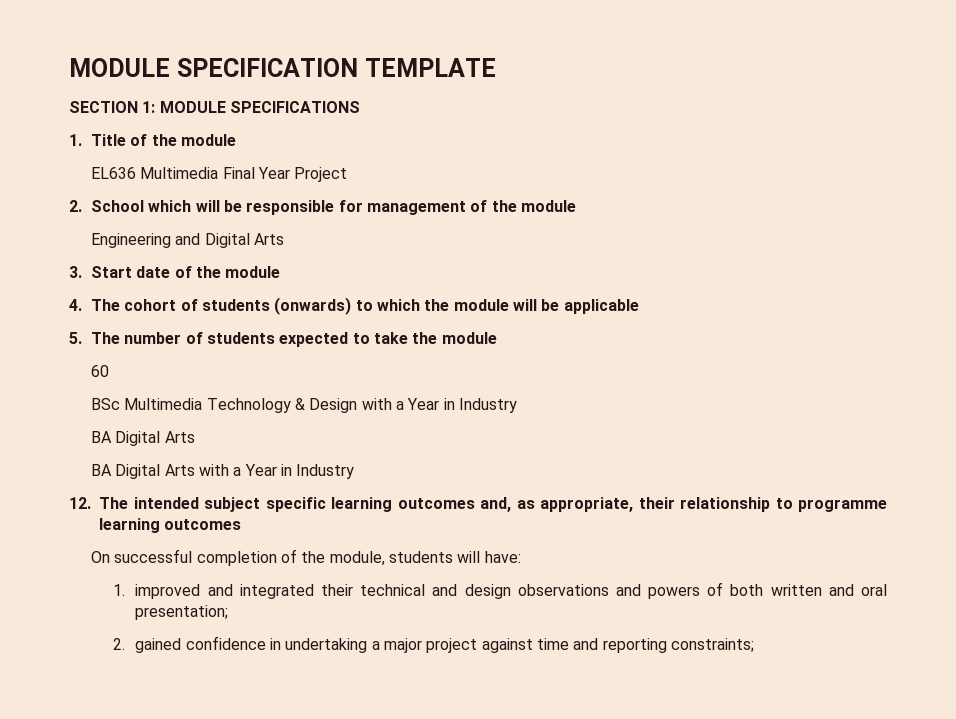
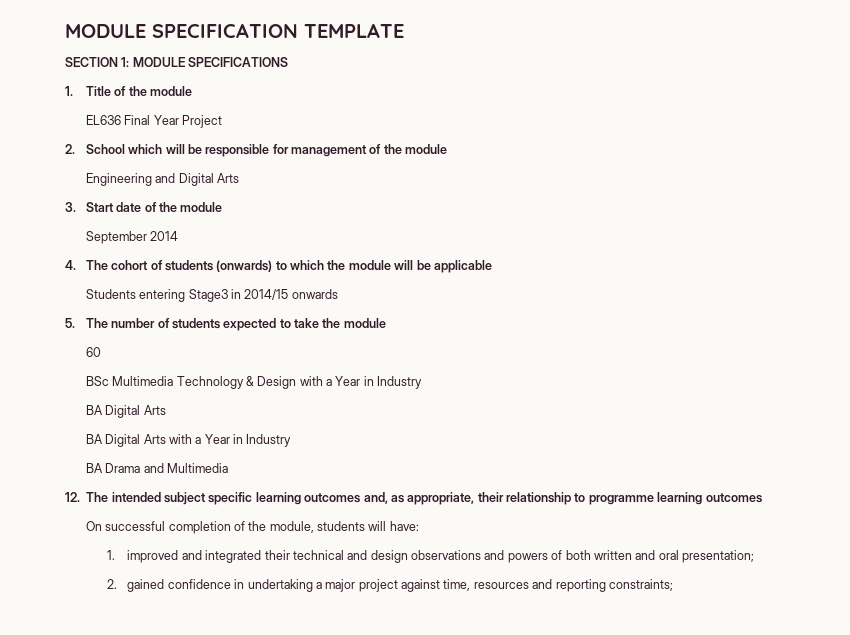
[140,167,219,179] Multimedia -> (121, 120) none
(281, 272) none -> [85,231,179,244] // September 2014
(639, 306) none -> [85,289,338,302] // Students entering Stage3 in 2014/15 onwards
(355, 471) none -> [85,463,228,473] // BA Drama and Multimedia
[536,638,569,650] time -> [443,579,529,591] time, resources

